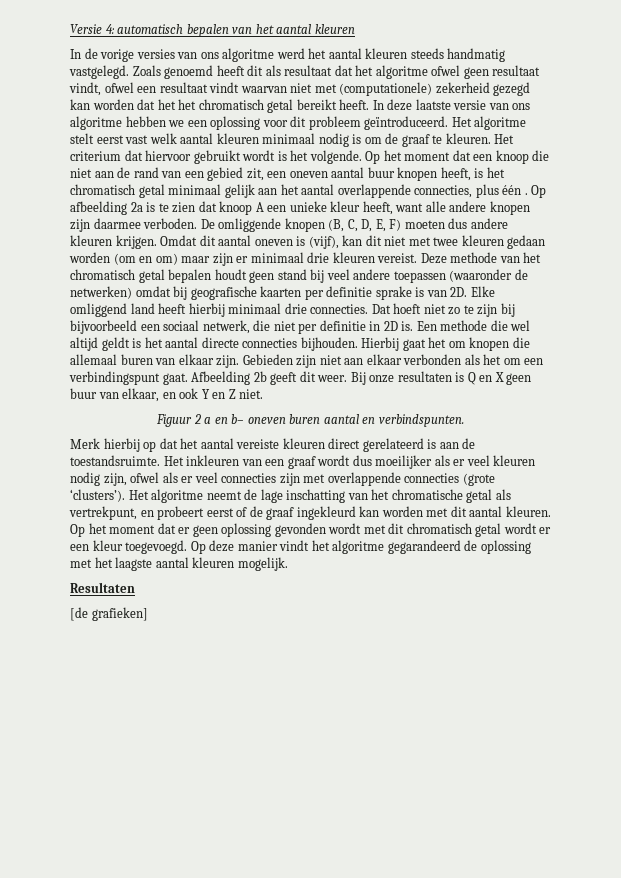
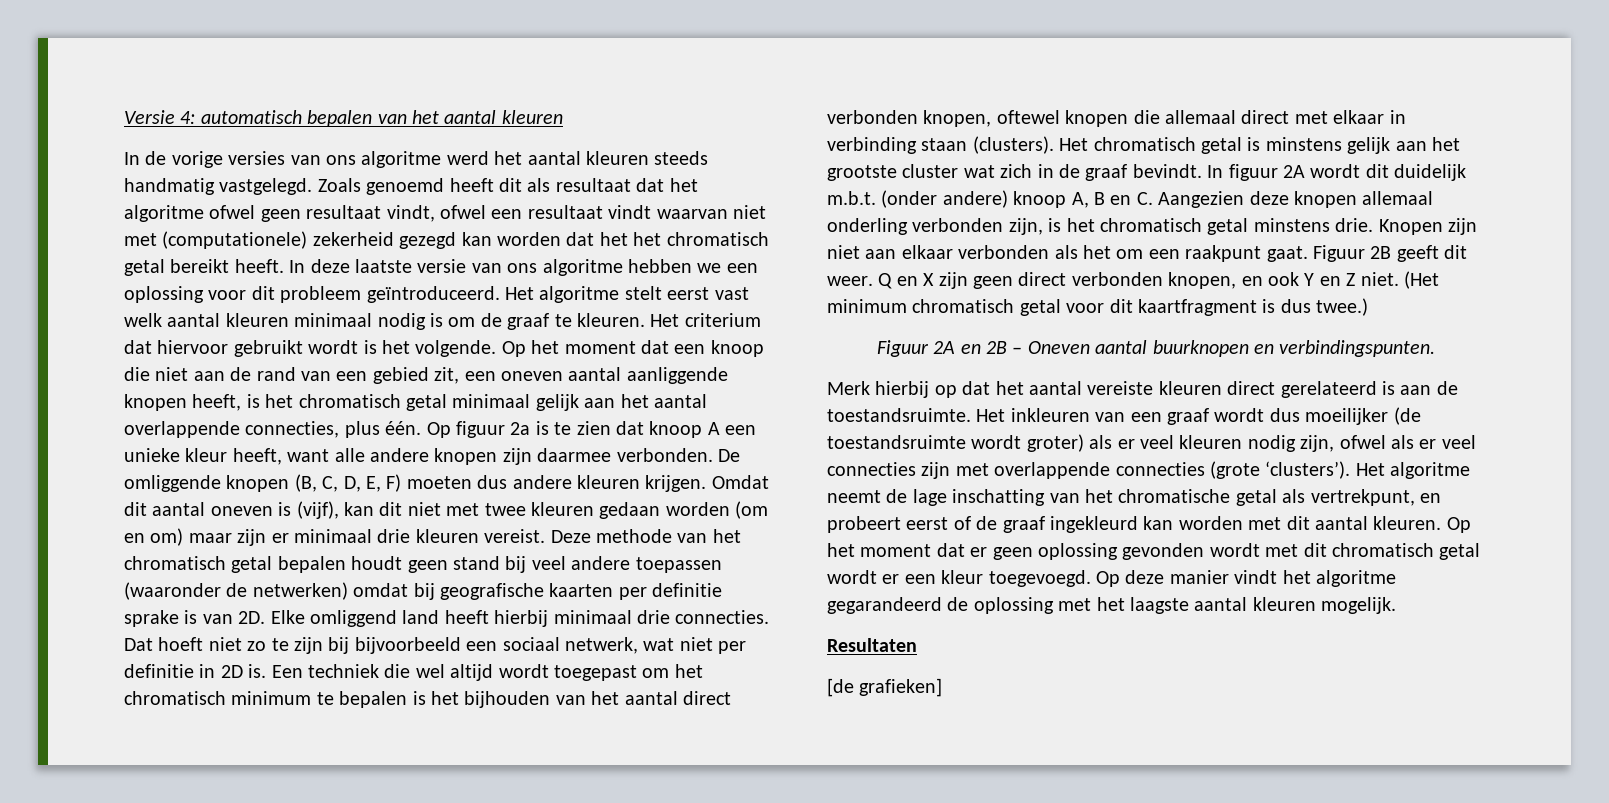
[367,167,395,178] buur -> [626,367,728,384] aanliggende
[502,185,547,198] [70,201,127,215] één . Op afbeelding -> [385,421,505,438] één. Op figuur
[143,218,198,229] verboden. -> [616,448,713,462] verbonden.
[253,320,271,331] die -> [643,638,675,651] wat
[440,320,488,331] methode -> [308,664,379,678] techniek
[101,337,530,351] [70,354,293,368] geldt is het aantal directe connecties bijhouden. Hierbij gaat het om knopen die allemaal buren van elkaar zijn. Gebieden -> [498,664,703,681] [124,691,731,708] [827,110,1406,127] [827,136,1460,154] [827,164,1467,181] [827,190,1434,208] [827,218,1443,235] wordt toegepast om het chromatisch minimum te bepalen is het bijhouden van het aantal direct verbonden knopen, oftewel knopen die allemaal direct met elkaar in verbinding staan (clusters). Het chromatisch getal is minstens gelijk aan het grootste cluster wat zich in de graaf bevindt. In figuur 2A wordt dit duidelijk m.b.t. (onder andere) knoop A, B en C. Aangezien deze knopen allemaal onderling verbonden zijn, is het chromatisch getal minstens drie. Knopen
[69,371,532,385] [70,388,160,402] verbindingspunt gaat. Afbeelding 2b geeft dit weer. Bij onze resultaten is Q en X geen buur van elkaar, -> [1185,245,1468,262] [827,272,1237,289] raakpunt gaat. Figuur 2B geeft dit weer. Q en X zijn geen direct verbonden knopen,
[156,414,464,427] // Figuur 2 a en b– oneven buren aantal en verbindspunten. -> [1404,271,1439,289] [827,298,1369,316] [876,340,1436,357] (Het minimum chromatisch getal voor dit kaartfragment is dus twee.) // Figuur 2A en 2B – Oneven aantal buurknopen en verbindingspunten.
(433, 462) none -> [1393,407,1421,425] [827,434,1084,452] (de toestandsruimte wordt groter)

